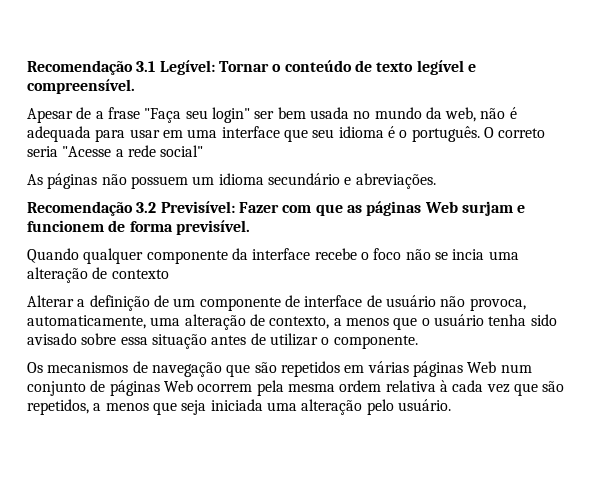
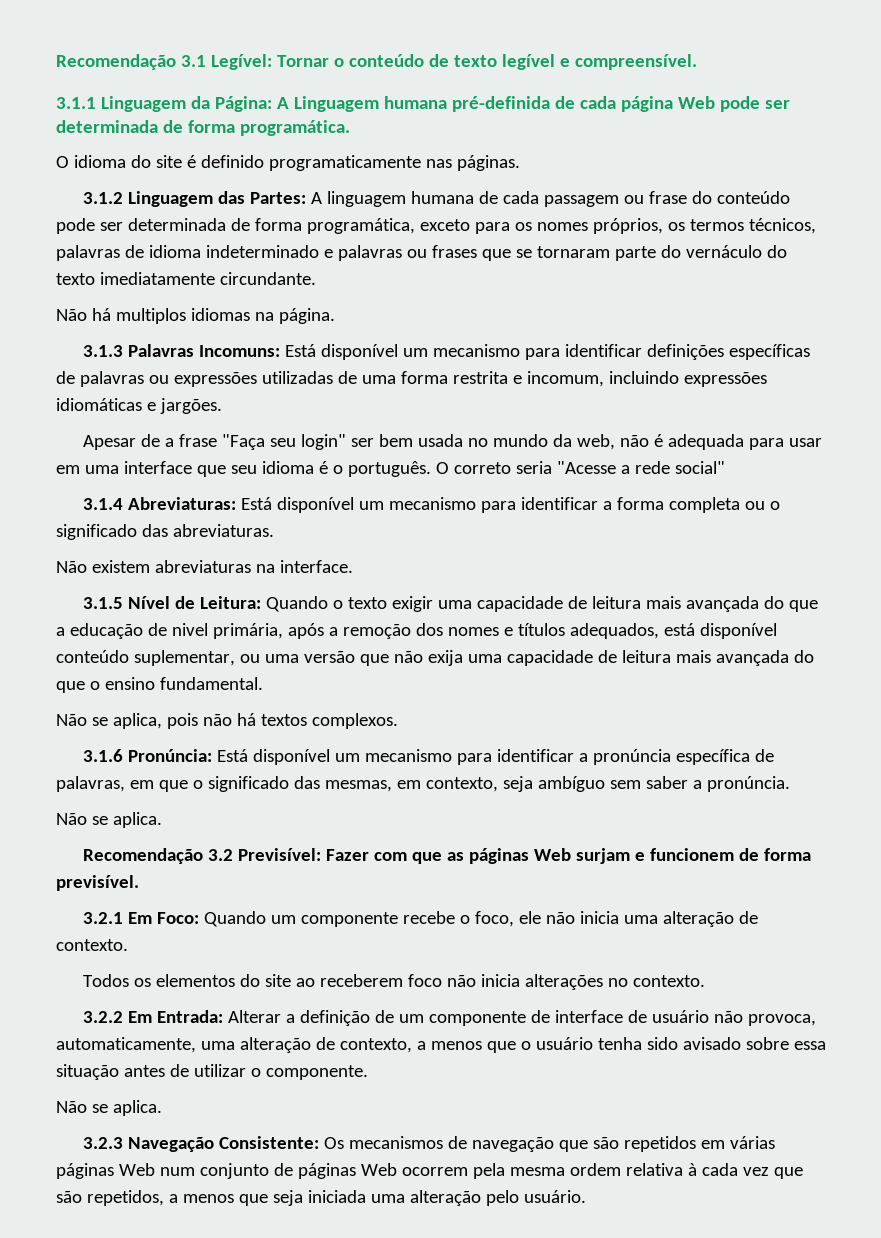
(135, 86) none -> [56,96,790,112] [56,120,350,136] [56,155,520,171] [83,191,790,207] [56,218,816,234] [56,245,787,261] [56,272,316,285] [56,308,335,324] [83,344,811,360] [56,371,767,387] [56,398,222,414] // 3.1.1 Linguagem da Página: A Linguagem humana pré-definida de cada página Web pode ser determinada de forma programática. // O idioma do site é definido programaticamente nas páginas. // 3.1.2 Linguagem das Partes: A linguagem humana de cada passagem ou frase do conteúdo pode ser determinada de forma programática, exceto para os nomes próprios, os termos técnicos, palavras de idioma indeterminado e palavras ou frases que se tornaram parte do vernáculo do texto imediatamente circundante. // Não há multiplos idiomas na página. // 3.1.3 Palavras Incomuns: Está disponível um mecanismo para identificar definições específicas de palavras ou expressões utilizadas de uma forma restrita e incomum, incluindo expressões idiomáticas e jargões.
[27,173,436,189] As páginas não possuem um idioma secundário e abreviações. -> [83,497,780,513] [56,524,274,540] [56,560,353,573] [83,596,818,612] [56,623,777,639] [56,650,814,666] [56,677,263,693] [56,713,398,729] [83,749,774,765] [56,776,790,792] [56,812,162,828] 3.1.4 Abreviaturas: Está disponível um mecanismo para identificar a forma completa ou o significado das abreviaturas. // Não existem abreviaturas na interface. // 3.1.5 Nível de Leitura: Quando o texto exigir uma capacidade de leitura mais avançada do que a educação de nivel primária, após a remoção dos nomes e títulos adequados, está disponível conteúdo suplementar, ou uma versão que não exija uma capacidade de leitura mais avançada do que o ensino fundamental. // Não se aplica, pois não há textos complexos. // 3.1.6 Pronúncia: Está disponível um mecanismo para identificar a pronúncia específica de palavras, em que o significado das mesmas, em contexto, seja ambíguo sem saber a pronúncia. // Não se aplica.
[27,248,519,264] [27,267,169,283] Quando qualquer componente da interface recebe o foco não se incia uma alteração de contexto // -> [83,911,758,927] [56,939,128,951] [83,974,705,990] [83,1010,224,1023] 3.2.1 Em Foco: Quando um componente recebe o foco, ele não inicia uma alteração de contexto. // Todos os elementos do site ao receberem foco não inicia alterações no contexto. // 3.2.2 Em Entrada:
(418, 342) none -> [56,1100,162,1116] [83,1136,320,1152] Não se aplica. // 3.2.3 Navegação Consistente:

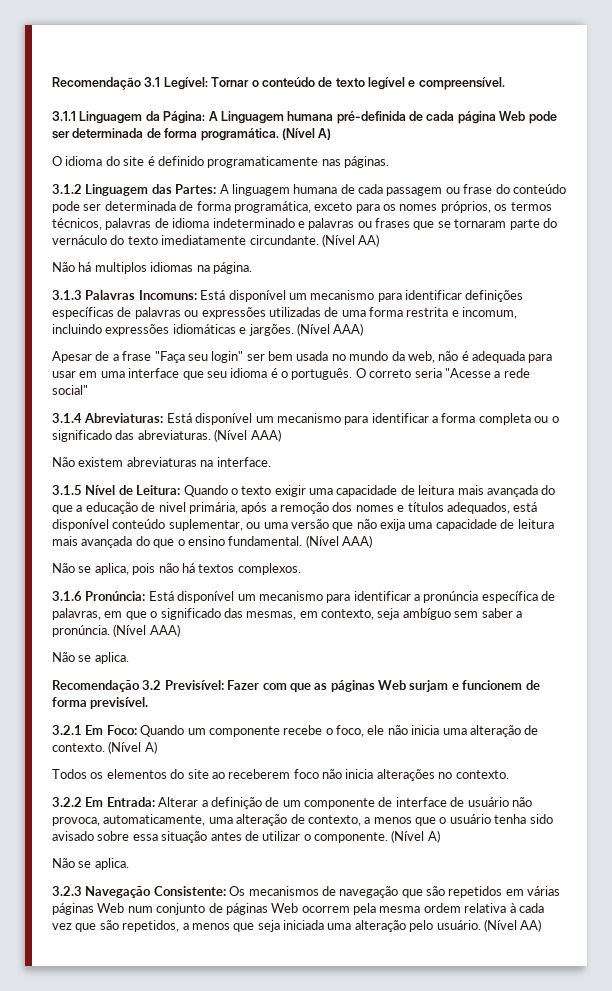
(350, 128) none -> [281,128,332,140] (Nível A)
(316, 278) none -> [321,234,380,247] (Nível AA)
(222, 406) none -> [296,323,364,336] (Nível AAA)
(274, 530) none -> [214,429,281,442] (Nível AAA)
(263, 683) none -> [305,535,372,548] (Nível AAA)
(790, 784) none -> [113,624,180,637] (Nível AAA)
(128, 945) none -> [108,741,157,754] (Nível A)
(368, 1072) none -> [391,830,440,843] (Nível A)
(586, 1196) none -> [483,919,542,932] (Nível AA)

